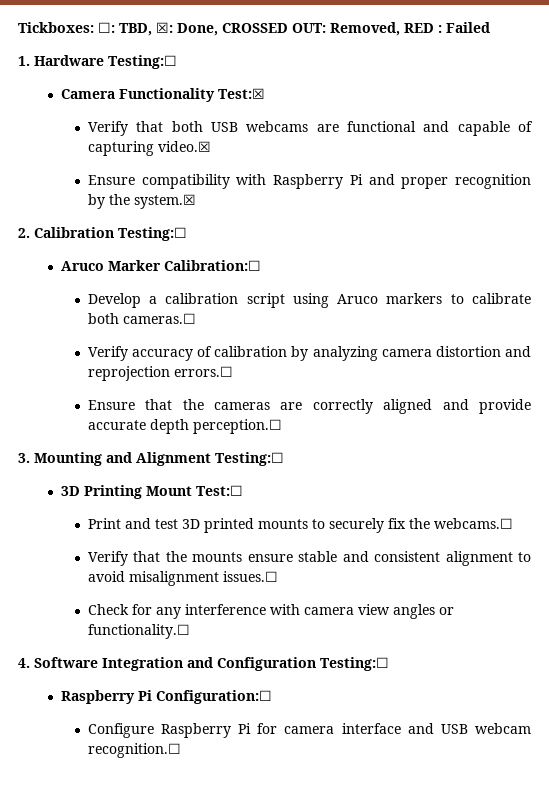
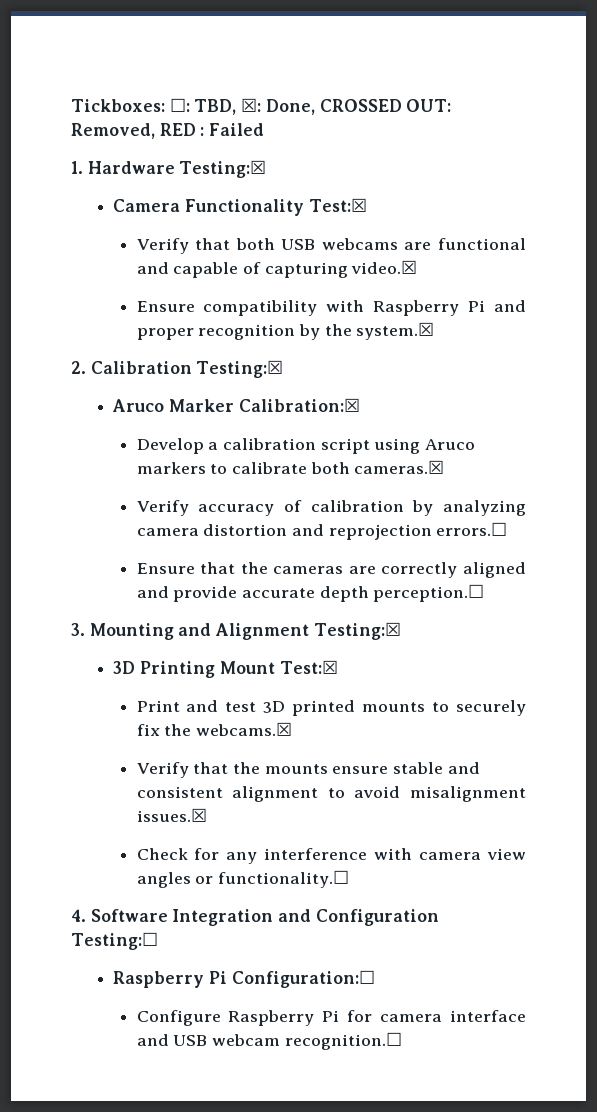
[108,55,177,69] Testing:☐ -> [179,160,267,178] Testing:☒
[118,227,187,241] Testing:☐ -> [196,360,284,378] Testing:☒
[163,260,261,271] Calibration:☐ -> [238,398,360,412] Calibration:☒
[122,313,196,324] cameras.☐ -> [354,460,445,474] cameras.☒
[215,452,284,466] Testing:☐ -> [313,622,401,640] Testing:☒
[195,485,243,496] Test:☐ -> [279,660,338,674] Test:☒
[433,518,513,529] webcams.☐ -> [195,722,292,736] webcams.☒
[222,571,278,582] issues.☐ -> [136,808,207,822] issues.☒

